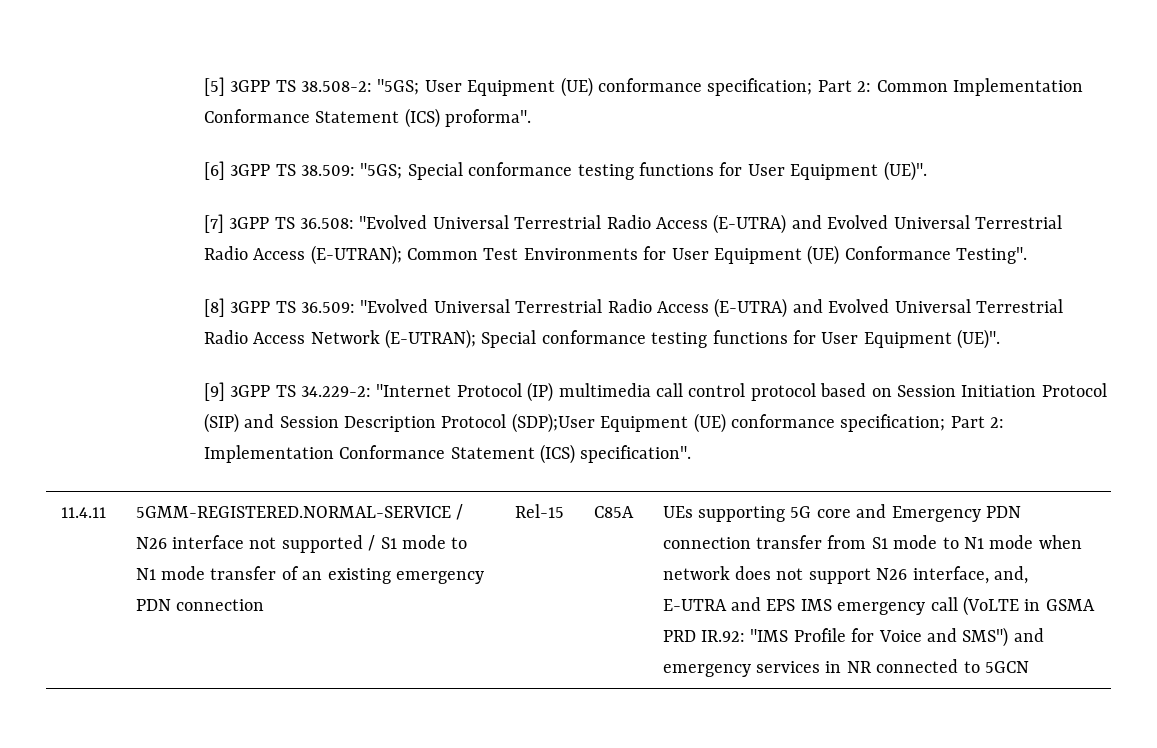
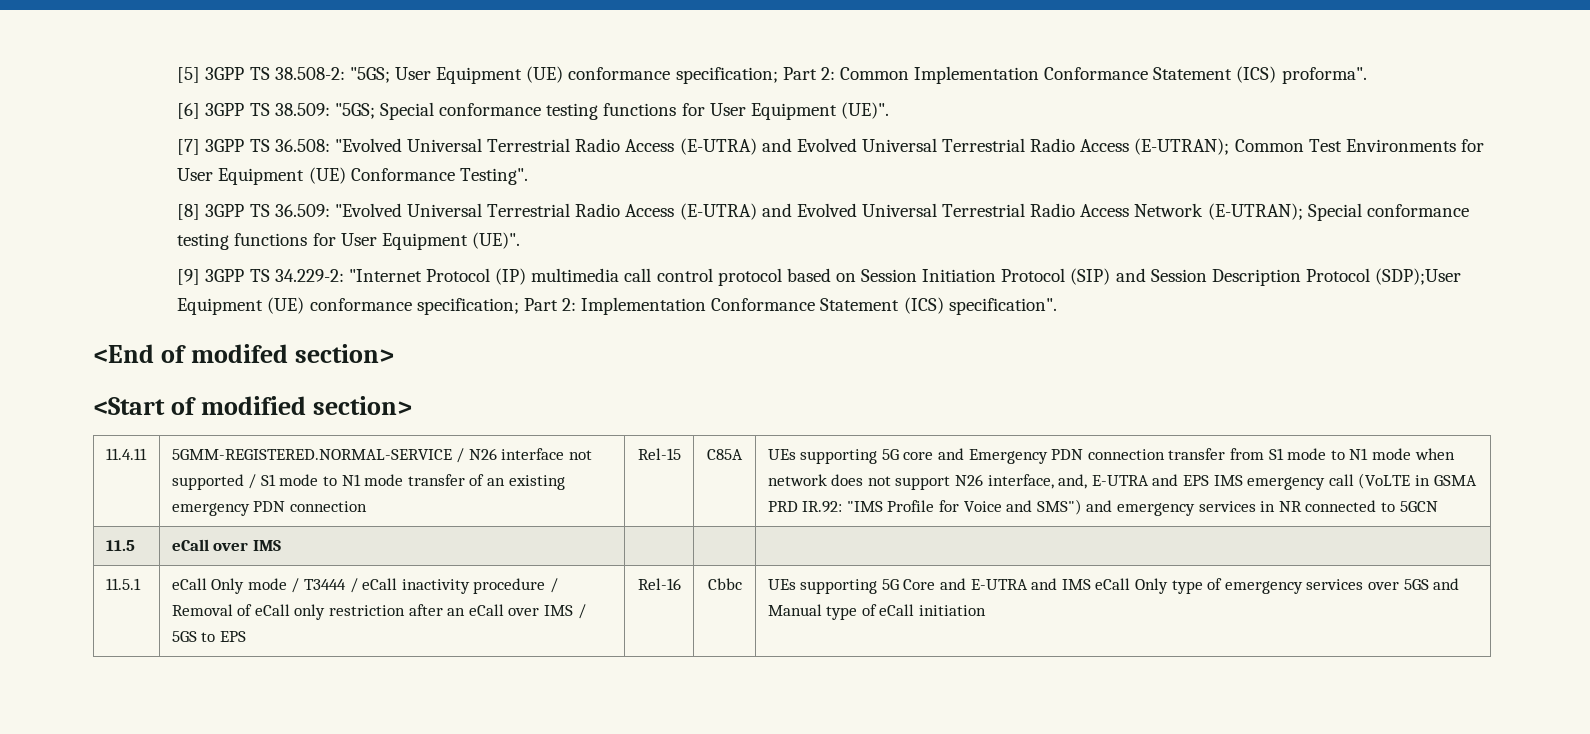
(692, 454) none -> [93,344,394,363] [93,396,412,415] // <End of modifed section> // <Start of modified section>
(1030, 667) none -> [105,540,135,551] [171,539,281,551] [105,578,141,590] [171,578,559,594] [171,604,586,620] [171,631,246,642] [637,578,681,590] [707,578,742,590] [767,578,1460,594] [767,604,987,620] // 11.5 | eCall over IMS | | | // 11.5.1 | eCall Only mode / T3444 / eCall inactivity procedure / Removal of eCall only restriction after an eCall over IMS / 5GS to EPS | Rel-16 | Cbbc | UEs supporting 5G Core and E-UTRA and IMS eCall Only type of emergency services over 5GS and Manual type of eCall initiation

